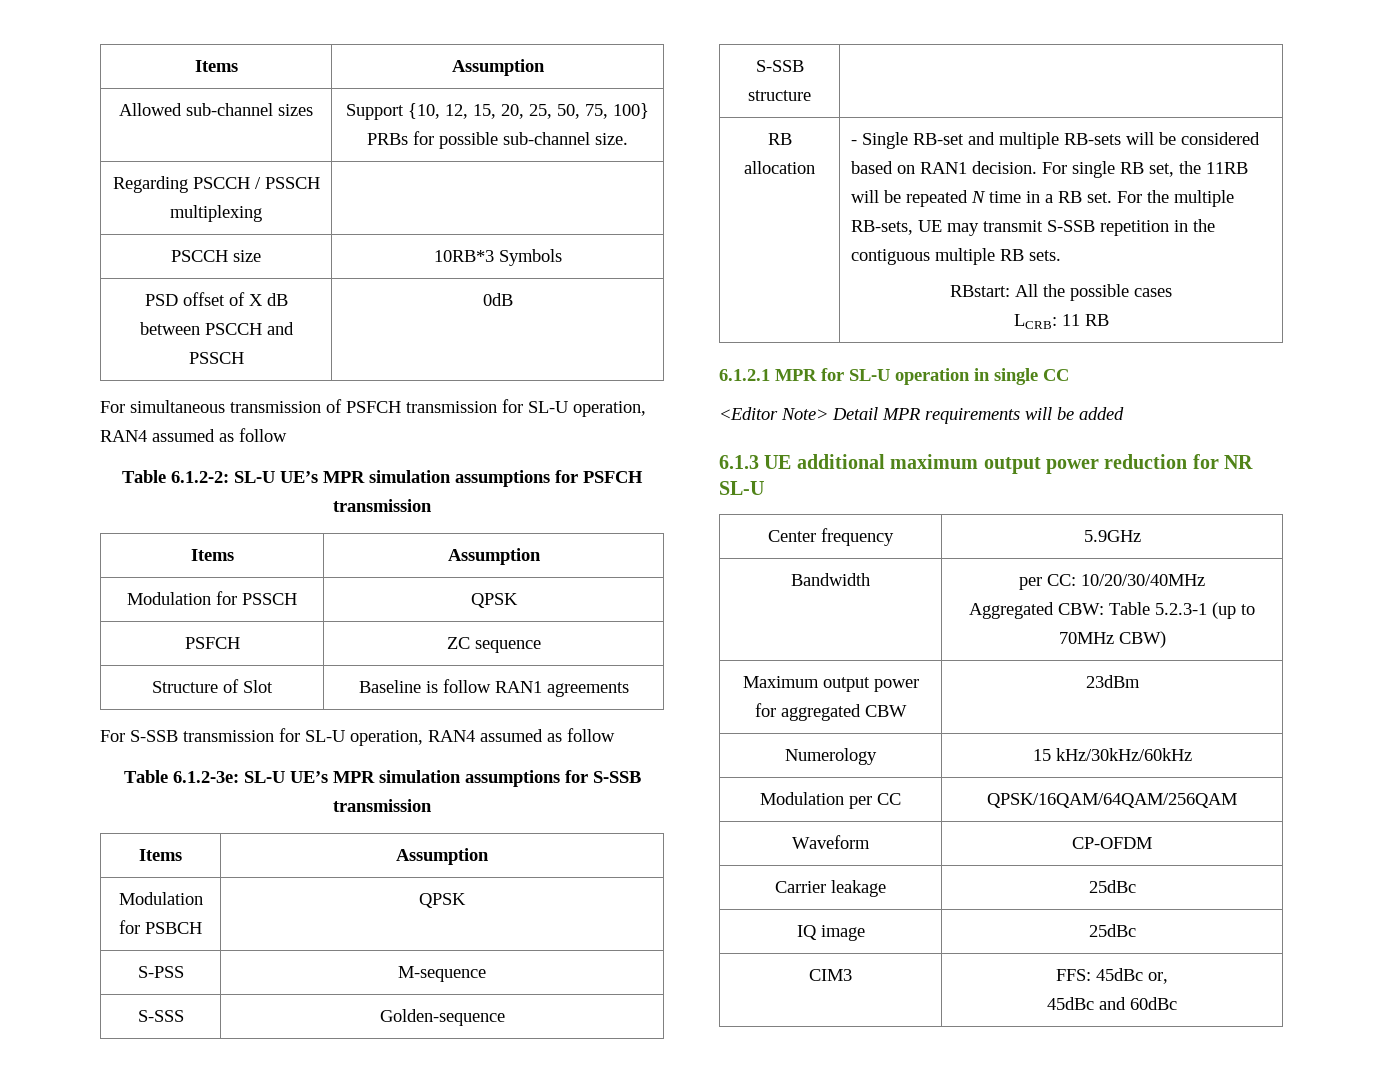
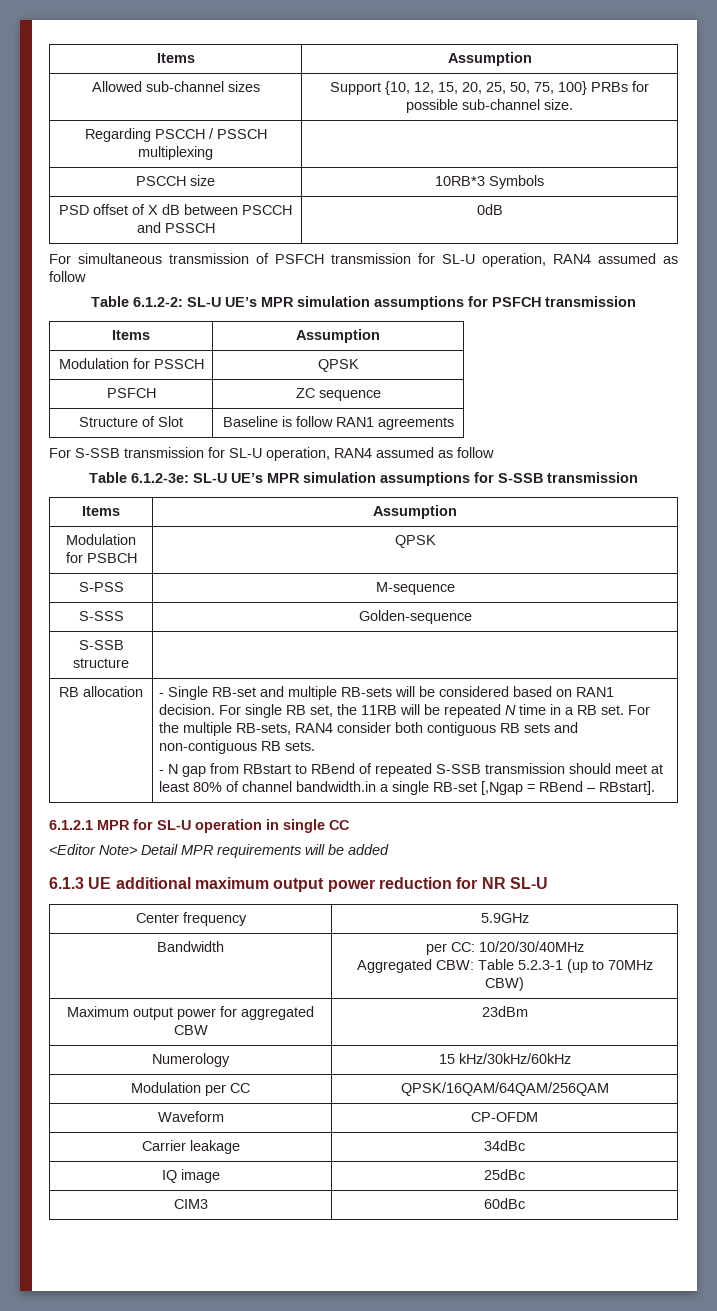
[918,219,1216,236] [851,248,1062,265] [950,284,1172,301] [1013,314,1109,329] UE may transmit S-SSB repetition in the contiguous multiple RB sets. // RBstart: All the possible cases // LCRB: 11 RB -> [295,722,579,736] [159,740,316,754] [159,763,664,777] [159,781,656,795] RAN4 consider both contiguous RB sets and non-contiguous RB sets. // - N gap from RBstart to RBend of repeated S-SSB transmission should meet at least 80% of channel bandwidth.in a single RB-set [,Ngap = RBend – RBstart].
[1088,880,1136,893] 25dBc -> [483,1140,525,1151] 34dBc
[1056,968,1168,984] [1047,997,1126,1010] FFS: 45dBc or, // 45dBc and -> (208, 1204) none

